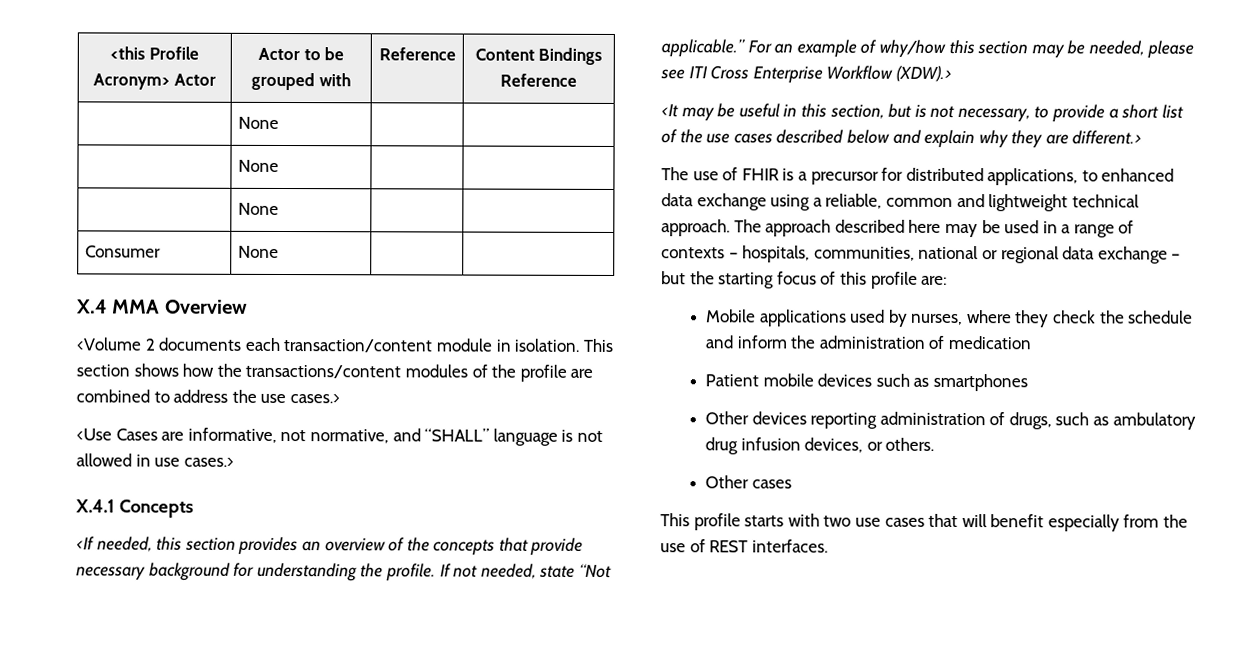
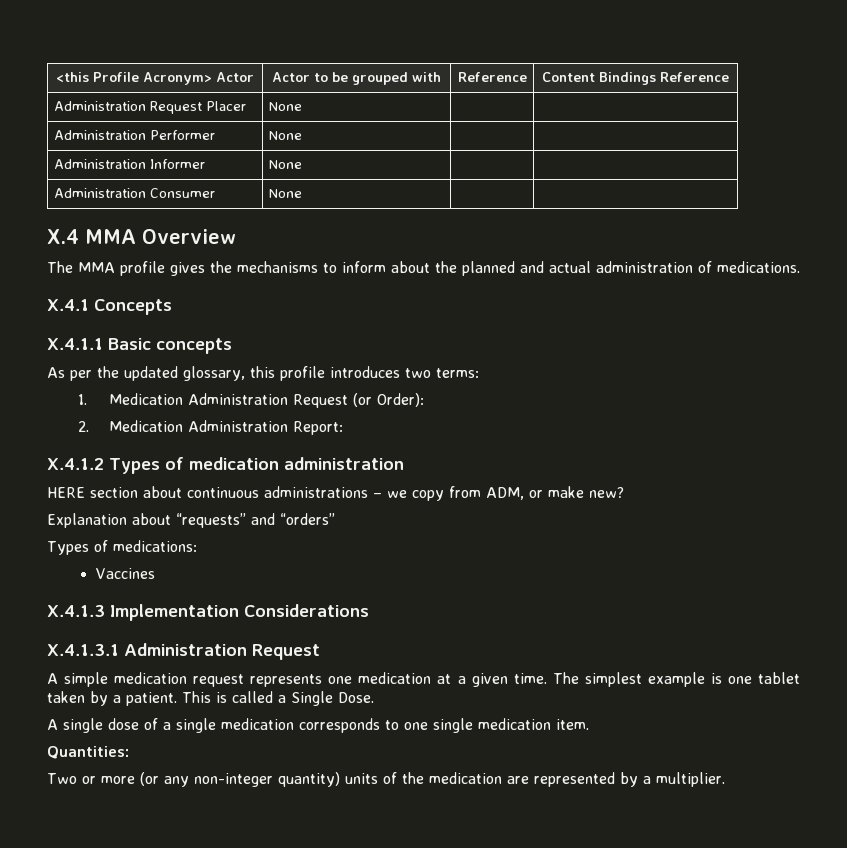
[237,116,279,129] [237,159,279,172] [237,202,279,215] | None | | // | None | | // | None | | // -> [53,101,246,114] [268,102,302,111] [53,130,215,140] [268,131,302,140] [53,159,205,169] [268,160,302,169] [53,188,146,198] Administration Request Placer | None | | // Administration Performer | None | | // Administration Informer | None | | // Administration
[76,337,613,353] [76,363,594,382] [76,389,340,404] [76,427,603,446] [76,453,234,467] [75,499,194,518] [76,536,584,556] [76,562,612,582] [661,39,1195,59] [660,65,952,84] [661,103,1184,123] [661,129,1143,149] [661,167,1175,186] [661,193,1139,212] [661,219,1135,238] [661,245,1182,264] [661,271,948,289] [705,309,1194,328] [704,335,1031,350] [704,373,1028,392] [704,411,1196,430] [704,437,935,455] [704,475,792,489] [660,513,1189,532] [660,539,828,553] <Volume 2 documents each transaction/content module in isolation. This section shows how the transactions/content modules of the profile are combined to address the use cases.> // <Use Cases are informative, not normative, and “SHALL” language is not allowed in use cases.> // X.4.1 Concepts // <If needed, this section provides an overview of the concepts that provide necessary background for understanding the profile. If not needed, state “Not applicable.” For an example of why/how this section may be needed, please see ITI Cross Enterprise Workflow (XDW).> // <It may be useful in this section, but is not necessary, to provide a short list of the use cases described below and explain why they are different.> // The use of FHIR is a precursor for distributed applications, to enhanced data exchange using a reliable, common and lightweight technical approach. The approach described here may be used in a range of contexts – hospitals, communities, national or regional data exchange – but the starting focus of this profile are: // Mobile applications used by nurses, where they check the schedule and inform the administration of medication // Patient mobile devices such as smartphones // Other devices reporting administration of drugs, such as ambulatory drug infusion devices, or others. // Other cases // This profile starts with two use cases that will benefit especially from the use of REST interfaces. -> [47,261,800,276] [47,299,172,315] [47,338,232,354] [47,366,479,381] [78,393,425,408] [78,420,344,435] [47,457,404,474] [47,486,624,501] [47,513,335,528] [47,540,197,555] [95,568,155,579] [47,604,369,621] [47,643,320,660] [47,672,800,687] [47,691,374,706] [47,718,589,733] [47,746,129,759] [47,772,725,787] The MMA profile gives the mechanisms to inform about the planned and actual administration of medications. // X.4.1 Concepts // X.4.1.1 Basic concepts // As per the updated glossary, this profile introduces two terms: // 1. Medication Administration Request (or Order): // 2. Medication Administration Report: // X.4.1.2 Types of medication administration // HERE section about continuous administrations – we copy from ADM, or make new? // Explanation about “requests” and “orders” // Types of medications: // Vaccines // X.4.1.3 Implementation Considerations // X.4.1.3.1 Administration Request // A simple medication request represents one medication at a given time. The simplest example is one tablet taken by a patient. This is called a Single Dose. // A single dose of a single medication corresponds to one single medication item. // Quantities: // Two or more (or any non-integer quantity) units of the medication are represented by a multiplier.

